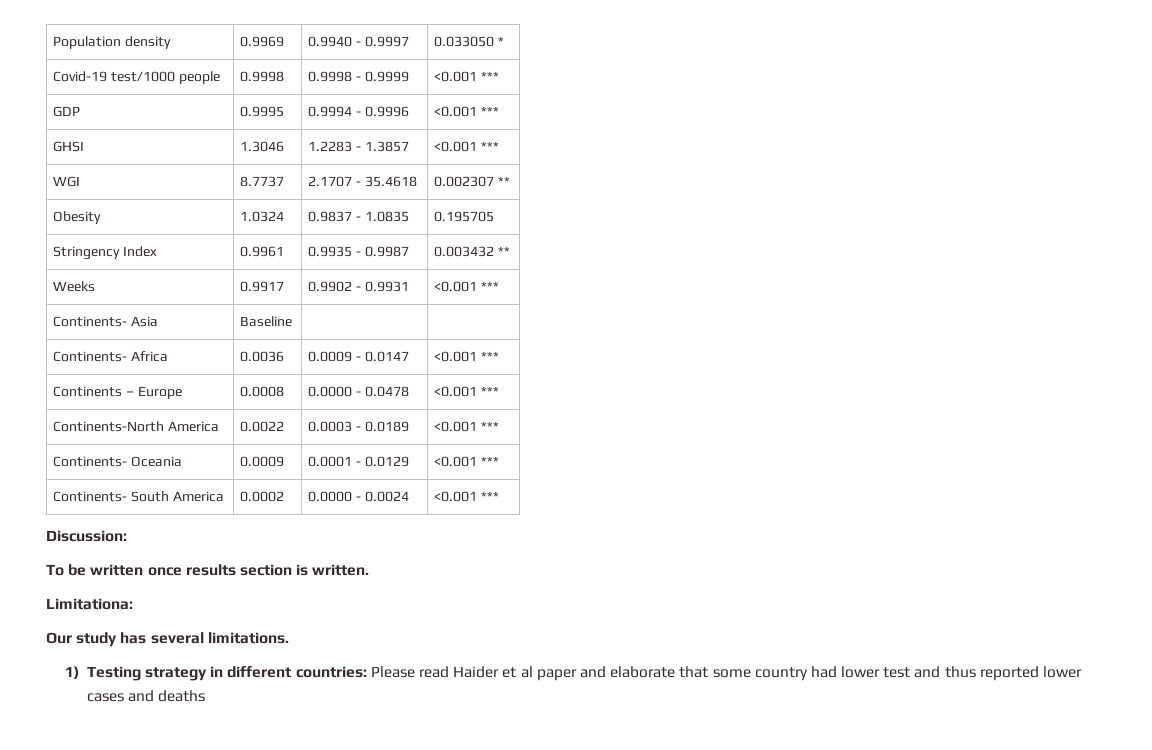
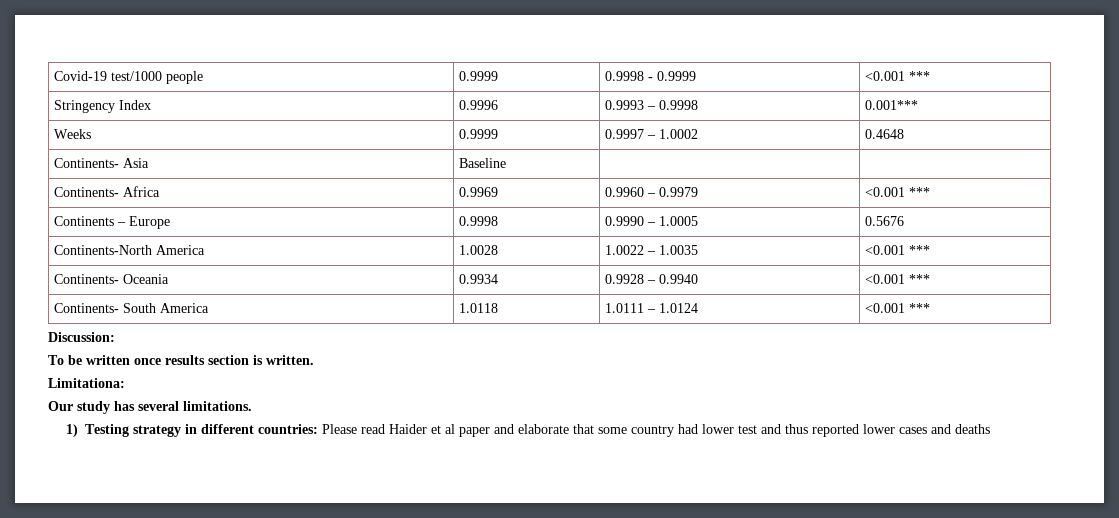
[53,36,171,49] [240,36,285,47] [308,36,409,47] [434,36,504,47] Population density | 0.9969 | 0.9940 - 0.9997 | 0.033050 * // -> (54, 76) none
[240,71,285,82] 0.9998 -> [459,71,499,81] 0.9999
[53,106,81,117] [240,106,285,117] [308,106,409,117] [434,106,499,117] [53,141,85,152] [240,141,285,152] [308,141,409,152] [434,141,499,152] [53,176,81,187] [240,176,285,187] [308,176,417,187] [434,176,510,187] [53,211,102,224] [240,211,285,222] [308,211,409,222] [434,211,495,222] [53,246,157,260] [240,246,285,257] [308,246,409,257] [434,246,510,257] [53,281,96,292] [240,281,285,292] [308,281,409,292] [434,281,499,292] GDP | 0.9995 | 0.9994 - 0.9996 | <0.001 *** // GHSI | 1.3046 | 1.2283 - 1.3857 | <0.001 *** // WGI | 8.7737 | 2.1707 - 35.4618 | 0.002307 ** // Obesity | 1.0324 | 0.9837 - 1.0835 | 0.195705 // Stringency Index | 0.9961 | 0.9935 - 0.9987 | 0.003432 ** // Weeks | 0.9917 | 0.9902 - 0.9931 | <0.001 *** -> [54,100,152,113] [459,100,499,110] [605,100,699,110] [865,100,919,110] [54,129,92,139] [459,129,499,139] [605,129,699,139] [865,129,905,139] Stringency Index | 0.9996 | 0.9993 – 0.9998 | 0.001*** // Weeks | 0.9999 | 0.9997 – 1.0002 | 0.4648
[240,351,285,362] [308,351,409,362] 0.0036 | 0.0009 - 0.0147 -> [459,187,499,197] [605,187,699,197] 0.9969 | 0.9960 – 0.9979
[240,386,285,397] [308,386,409,397] [434,386,499,397] [53,421,219,432] [240,421,285,432] [308,421,409,432] 0.0008 | 0.0000 - 0.0478 | <0.001 *** // Continents-North America | 0.0022 | 0.0003 - 0.0189 -> [459,216,499,226] [605,216,699,226] [865,216,905,226] [54,245,206,255] [459,245,499,255] [605,245,699,255] 0.9998 | 0.9990 – 1.0005 | 0.5676 // Continents-North America | 1.0028 | 1.0022 – 1.0035
[240,456,285,467] [308,456,409,467] 0.0009 | 0.0001 - 0.0129 -> [459,274,499,284] [605,274,699,284] 0.9934 | 0.9928 – 0.9940
[240,491,285,502] [308,491,409,502] 0.0002 | 0.0000 - 0.0024 -> [459,303,499,313] [605,303,699,313] 1.0118 | 1.0111 – 1.0124

